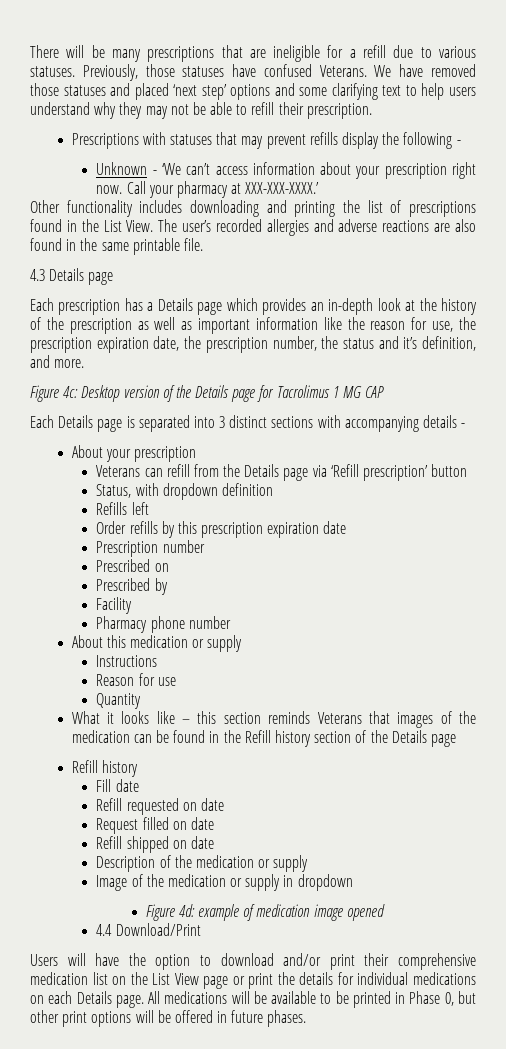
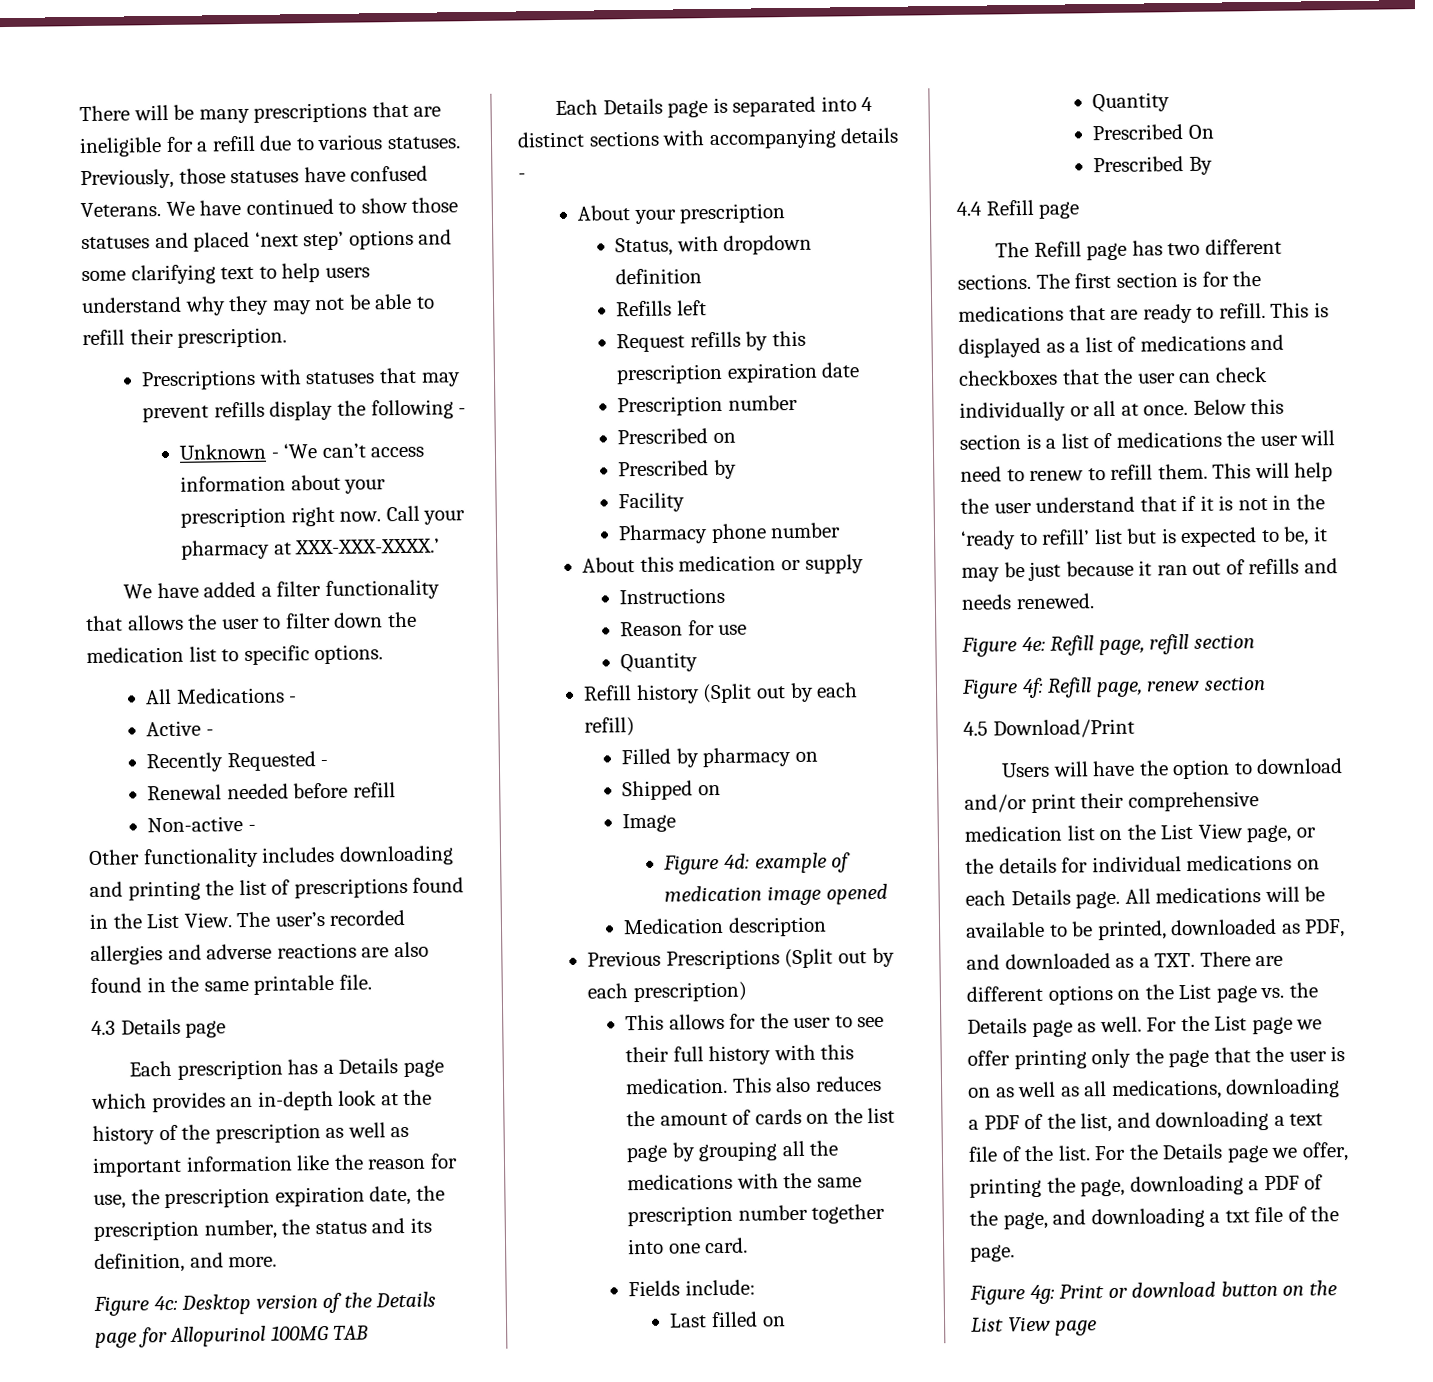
[430,64,476,77] removed -> [245,197,408,215] continued to show
(320, 188) none -> [123,579,440,600] [85,611,417,632] [86,644,384,666] [145,687,298,705] [146,720,214,737] [146,751,329,773] [147,782,397,801] [147,816,256,833] // We have added a filter functionality that allows the user to filter down the medication list to specific options. // All Medications - // Active - // Recently Requested - // Renewal needed before refill // Non-active -
[403,337,418,349] it’s -> [409,1217,432,1233] its
[276,385,385,398] Tacrolimus 1 MG CAP -> [170,1325,370,1348] Allopurinol 100MG TAB
[219,416,226,428] 3 -> [861,96,874,112] 4
[96,464,468,481] // Veterans can refill from the Details page via ‘Refill prescription’ button -> (787, 213) none
[96,521,127,534] Order -> [616,333,686,353] Request
[71,711,476,728] [71,730,456,747] [71,760,138,777] [96,779,139,792] [96,798,224,815] [96,817,214,834] [96,836,214,853] [96,855,309,872] [96,874,353,891] What it looks like – this section reminds Veterans that images of the medication can be found in the Refill history section of the Details page // Refill history // Fill date // Refill requested on date // Request filled on date // Refill shipped on date // Description of the medication or supply // Image of the medication or supply in dropdown -> [583,682,859,705] [584,717,636,737] [621,747,818,768] [622,780,721,801] [622,813,677,833] Refill history (Split out by each refill) // Filled by pharmacy on // Shipped on // Image
[96,924,113,936] 4.4 -> [623,916,827,937] [587,947,895,970] [587,981,747,1003] [625,1013,885,1031] [625,1044,855,1066] [625,1075,882,1095] [626,1107,896,1127] [626,1140,839,1163] [627,1172,862,1191] [627,1203,886,1227] [627,1237,749,1255] [628,1279,756,1297] [669,1311,786,1328] [1092,92,1171,113] [1092,124,1215,141] [1093,155,1213,175] [956,199,1081,219] [995,238,1282,261] [957,271,1262,290] [958,302,1329,324] [958,334,1285,358] [958,366,1268,386] [959,398,1285,422] [959,430,1336,450] [960,462,1334,482] [960,494,1325,514] [960,526,1328,550] [961,558,1338,582] [961,593,1094,610] [961,633,1255,657] [961,676,1266,699] [963,721,988,736] Medication description // Previous Prescriptions (Split out by each prescription) // This allows for the user to see their full history with this medication. This also reduces the amount of cards on the list page by grouping all the medications with the same prescription number together into one card. // Fields include: // Last filled on // Quantity // Prescribed On // Prescribed By // 4.4 Refill page // The Refill page has two different sections. The first section is for the medications that are ready to refill. This is displayed as a list of medications and checkboxes that the user can check individually or all at once. Below this section is a list of medications the user will need to renew to refill them. This will help the user understand that if it is not in the ‘ready to refill’ list but is expected to be, it may be just because it ran out of refills and needs renewed. // Figure 4e: Refill page, refill section // Figure 4f: Refill page, renew section // 4.5
[203,973,274,989] page or print -> [1246,824,1316,843] page, or
[352,991,476,1008] [30,1010,307,1027] printed in Phase 0, but other print options will be offered in future phases. -> [1096,918,1346,941] [966,951,1284,970] [966,982,1318,1005] [967,1015,1323,1038] [967,1046,1346,1070] [968,1078,1341,1101] [968,1110,1324,1133] [968,1141,1349,1163] [969,1174,1324,1198] [969,1206,1340,1230] [970,1244,1015,1262] [969,1280,1337,1305] [971,1316,1098,1336] printed, downloaded as PDF, and downloaded as a TXT. There are different options on the List page vs. the Details page as well. For the List page we offer printing only the page that the user is on as well as all medications, downloading a PDF of the list, and downloading a text file of the list. For the Details page we offer, printing the page, downloading a PDF of the page, and downloading a txt file of the page. // Figure 4g: Print or download button on the List View page

